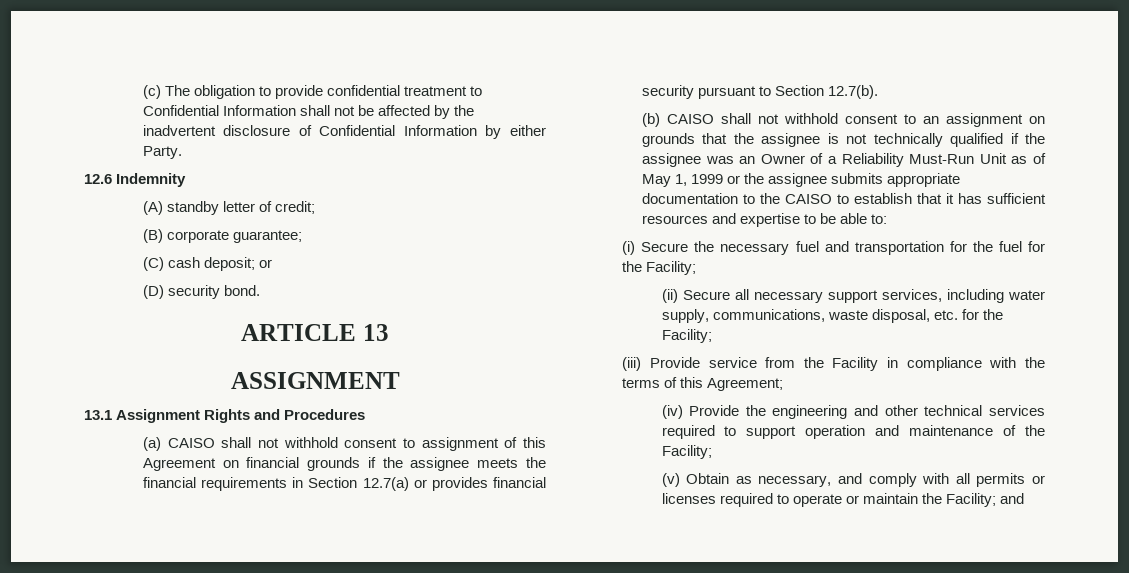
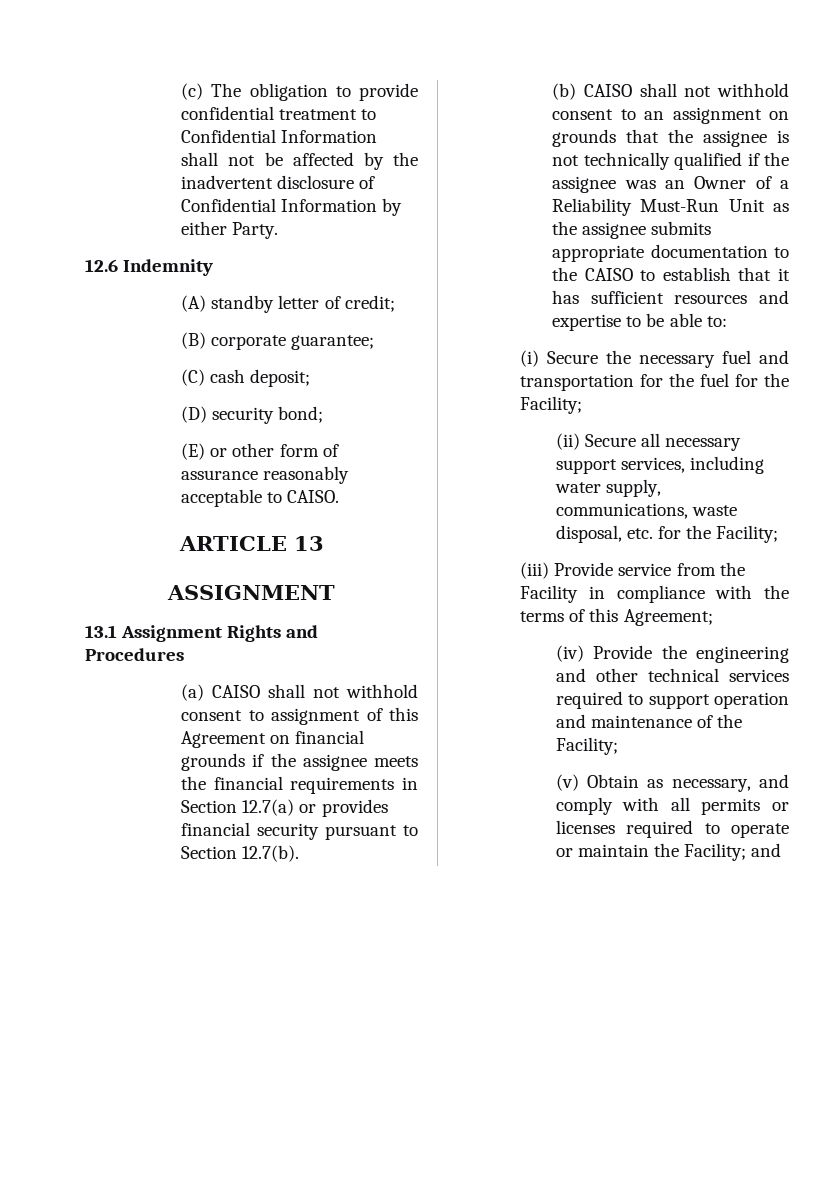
[259,259,273,268] or -> (311, 378) none
[223,285,260,296] bond. -> [278,406,324,423] [181,443,339,460] [181,466,350,484] [181,489,340,507] bond; // (E) or other form of assurance reasonably acceptable to CAISO.
[1033,153,1046,164] [641,174,741,187] of May 1, 1999 or -> (789, 207) none

